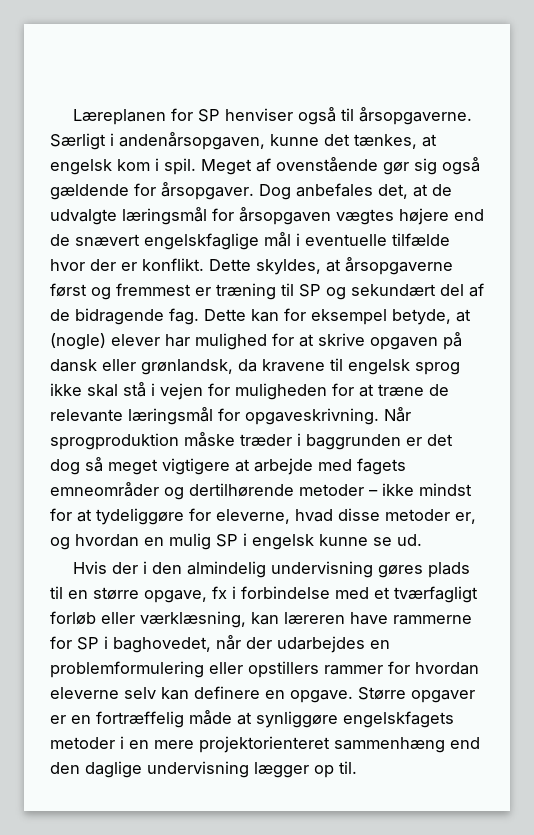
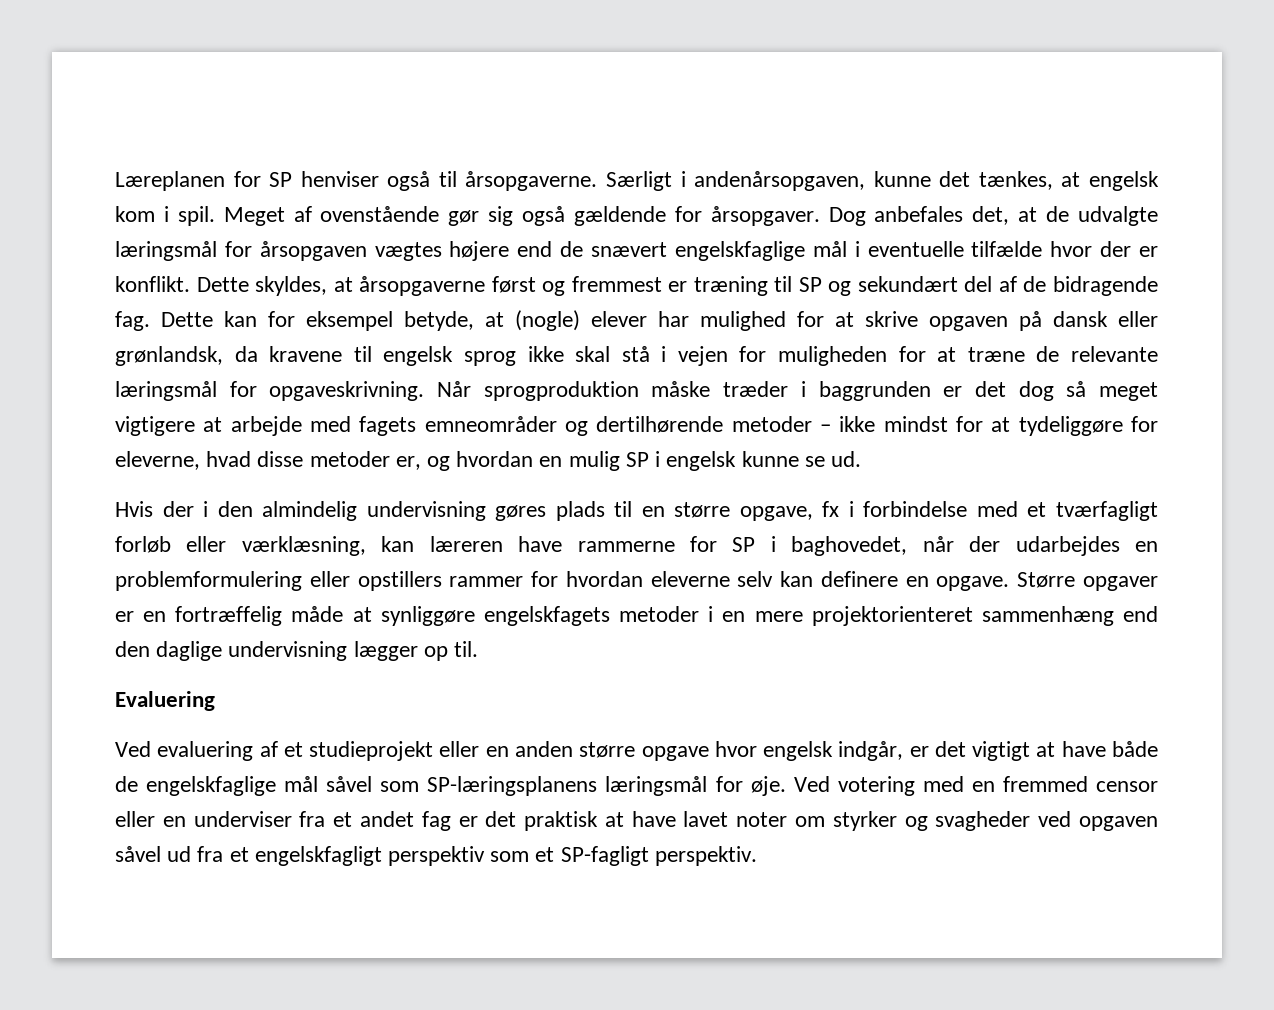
(357, 767) none -> [115,691,215,711] [115,741,1159,761] [115,776,1158,796] [115,811,1158,831] [115,846,757,866] // Evaluering // Ved evaluering af et studieprojekt eller en anden større opgave hvor engelsk indgår, er det vigtigt at have både de engelskfaglige mål såvel som SP-læringsplanens læringsmål for øje. Ved votering med en fremmed censor eller en underviser fra et andet fag er det praktisk at have lavet noter om styrker og svagheder ved opgaven såvel ud fra et engelskfagligt perspektiv som et SP-fagligt perspektiv.

